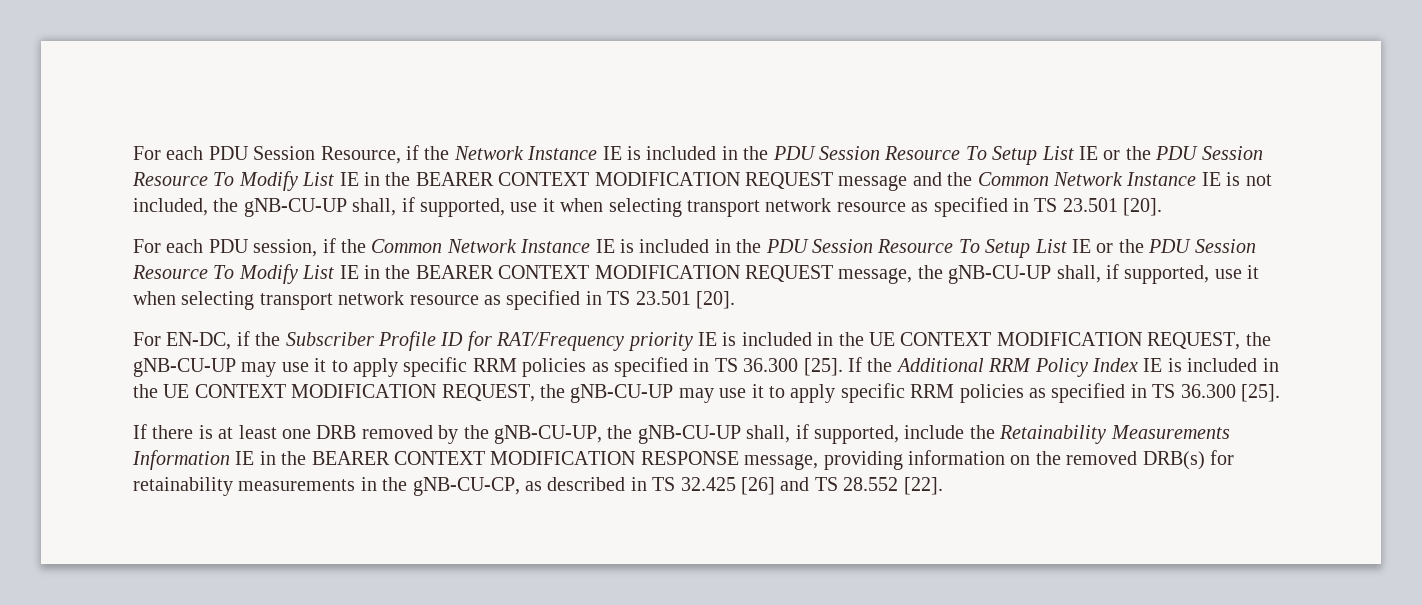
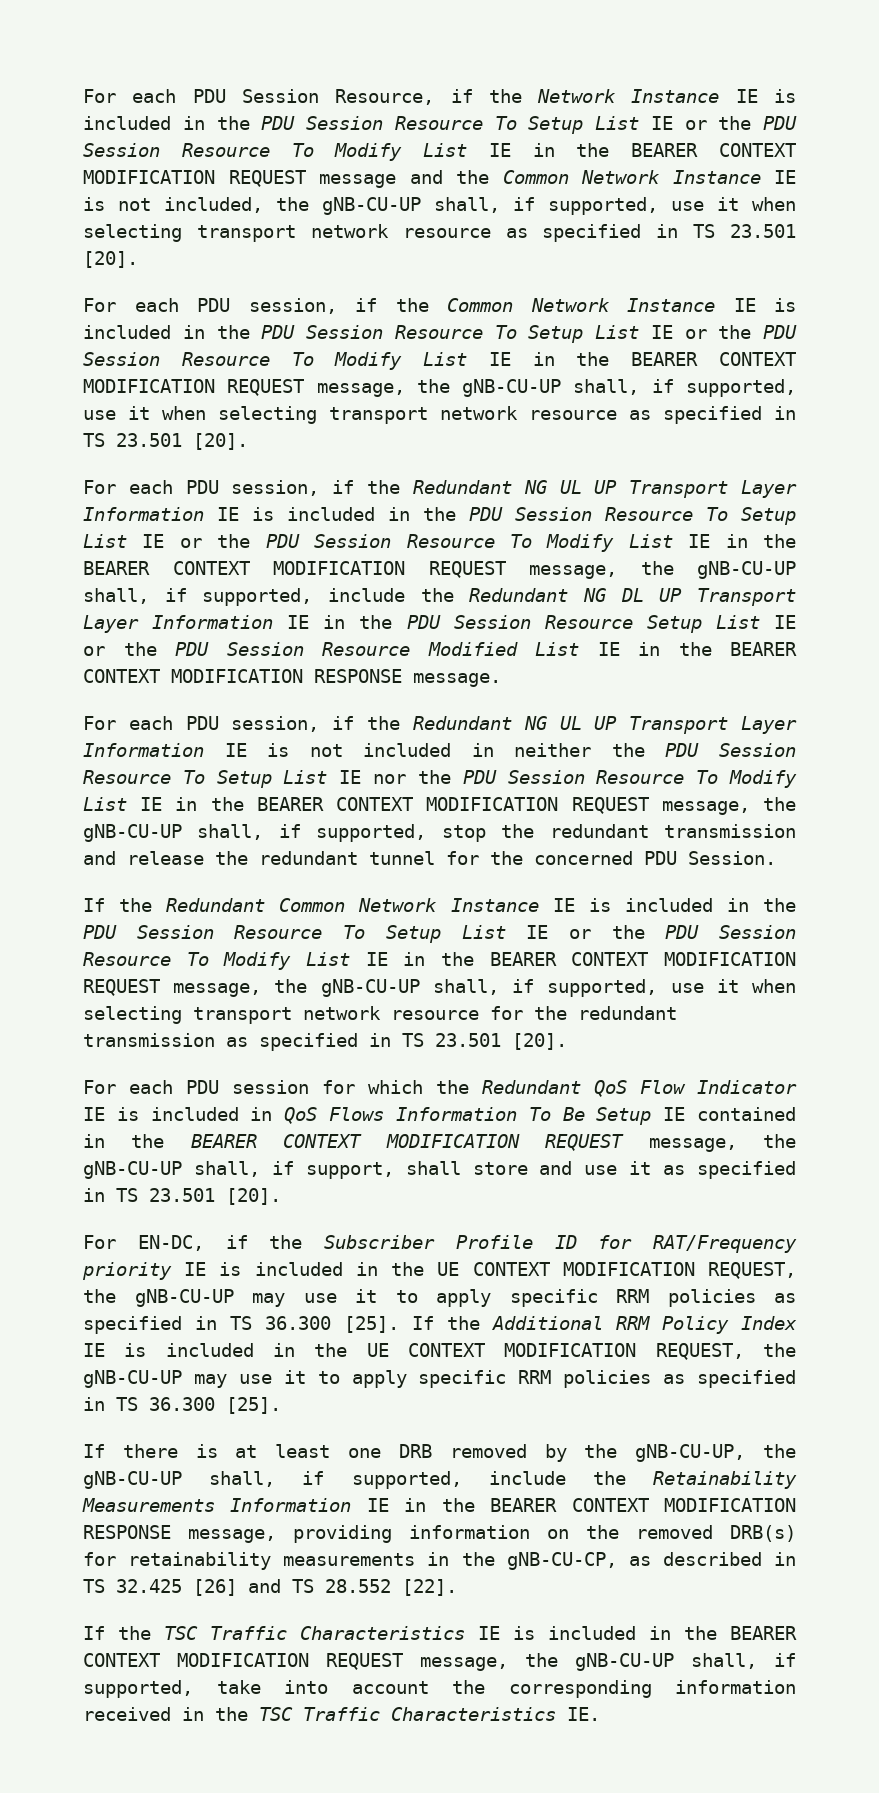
(735, 300) none -> [83,480,797,498] [83,507,796,525] [83,534,796,552] [83,561,796,579] [83,588,796,606] [83,615,797,633] [83,642,797,656] [83,669,501,687] [83,716,797,734] [83,743,796,757] [83,770,798,788] [83,797,796,815] [83,824,797,842] [83,851,776,865] [83,898,797,912] [83,925,796,943] [83,952,797,970] [83,979,796,997] [83,1006,677,1024] [83,1033,567,1051] [83,1080,797,1097] [83,1107,797,1125] [83,1134,796,1152] [83,1161,796,1179] [83,1188,281,1205] // For each PDU session, if the Redundant NG UL UP Transport Layer Information IE is included in the PDU Session Resource To Setup List IE or the PDU Session Resource To Modify List IE in the BEARER CONTEXT MODIFICATION REQUEST message, the gNB-CU-UP shall, if supported, include the Redundant NG DL UP Transport Layer Information IE in the PDU Session Resource Setup List IE or the PDU Session Resource Modified List IE in the BEARER CONTEXT MODIFICATION RESPONSE message. // For each PDU session, if the Redundant NG UL UP Transport Layer Information IE is not included in neither the PDU Session Resource To Setup List IE nor the PDU Session Resource To Modify List IE in the BEARER CONTEXT MODIFICATION REQUEST message, the gNB-CU-UP shall, if supported, stop the redundant transmission and release the redundant tunnel for the concerned PDU Session. // If the Redundant Common Network Instance IE is included in the PDU Session Resource To Setup List IE or the PDU Session Resource To Modify List IE in the BEARER CONTEXT MODIFICATION REQUEST message, the gNB-CU-UP shall, if supported, use it when selecting transport network resource for the redundant transmission as specified in TS 23.501 [20]. // For each PDU session for which the Redundant QoS Flow Indicator IE is included in QoS Flows Information To Be Setup IE contained in the BEARER CONTEXT MODIFICATION REQUEST message, the gNB-CU-UP shall, if support, shall store and use it as specified in TS 23.501 [20].
(943, 486) none -> [83,1626,797,1640] [83,1653,796,1671] [83,1680,796,1698] [83,1707,600,1721] // If the TSC Traffic Characteristics IE is included in the BEARER CONTEXT MODIFICATION REQUEST message, the gNB-CU-UP shall, if supported, take into account the corresponding information received in the TSC Traffic Characteristics IE.

